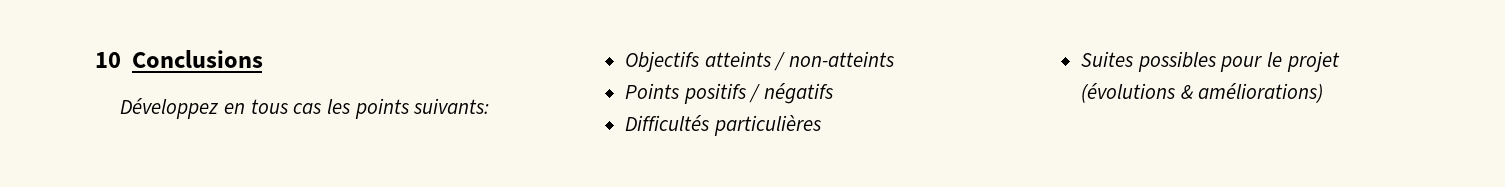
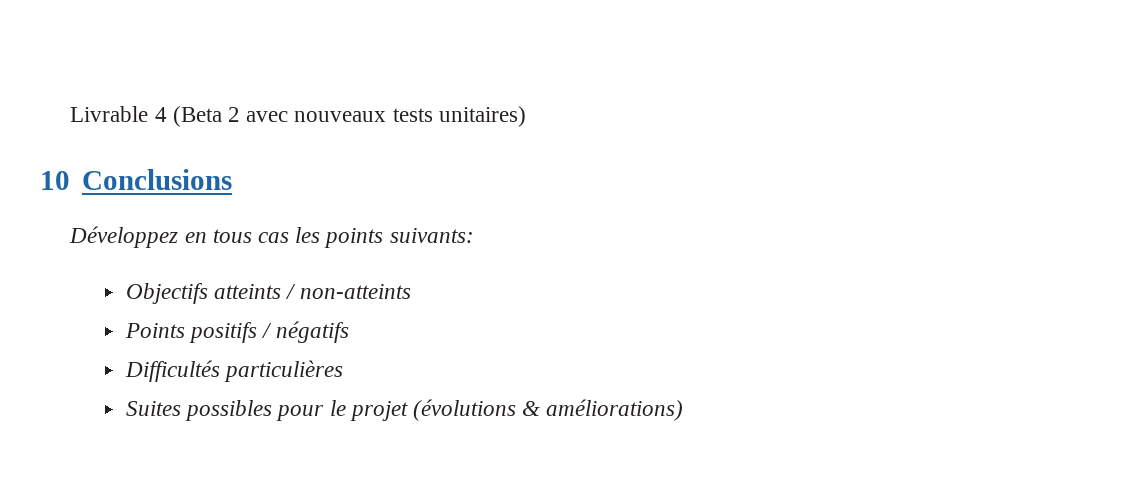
(95, 60) none -> [70,106,526,127] Livrable 4 (Beta 2 avec nouveaux tests unitaires) //

